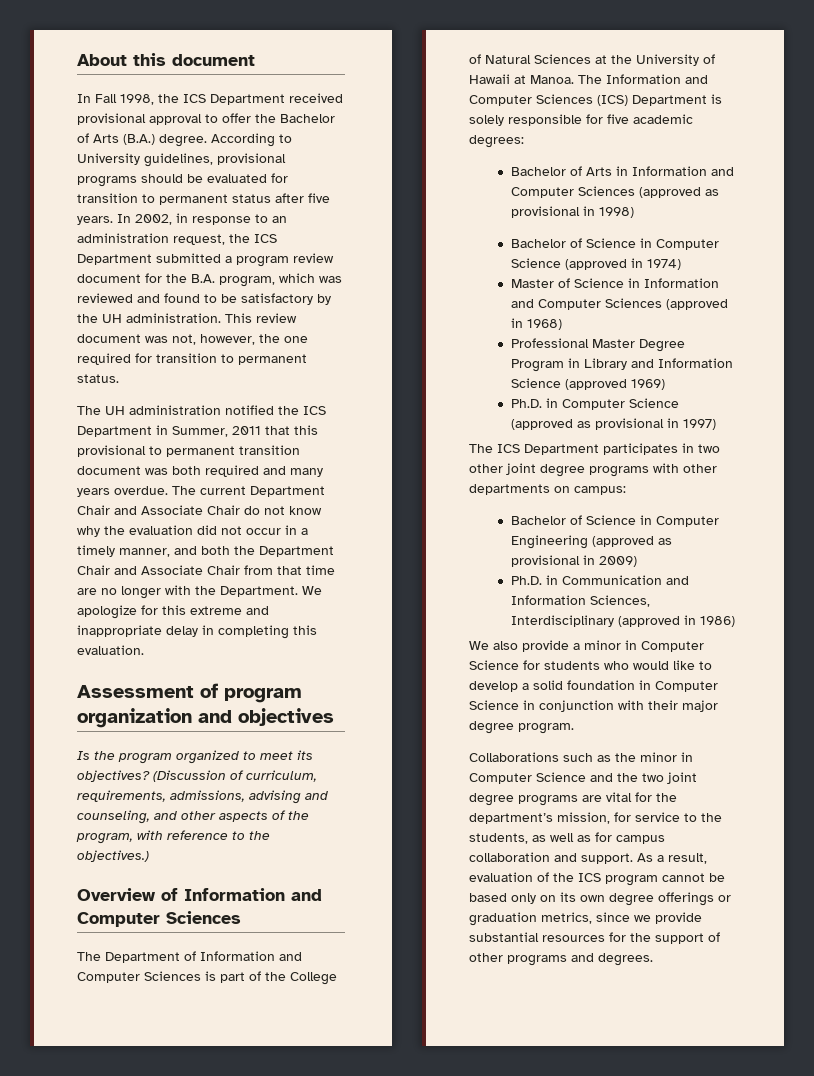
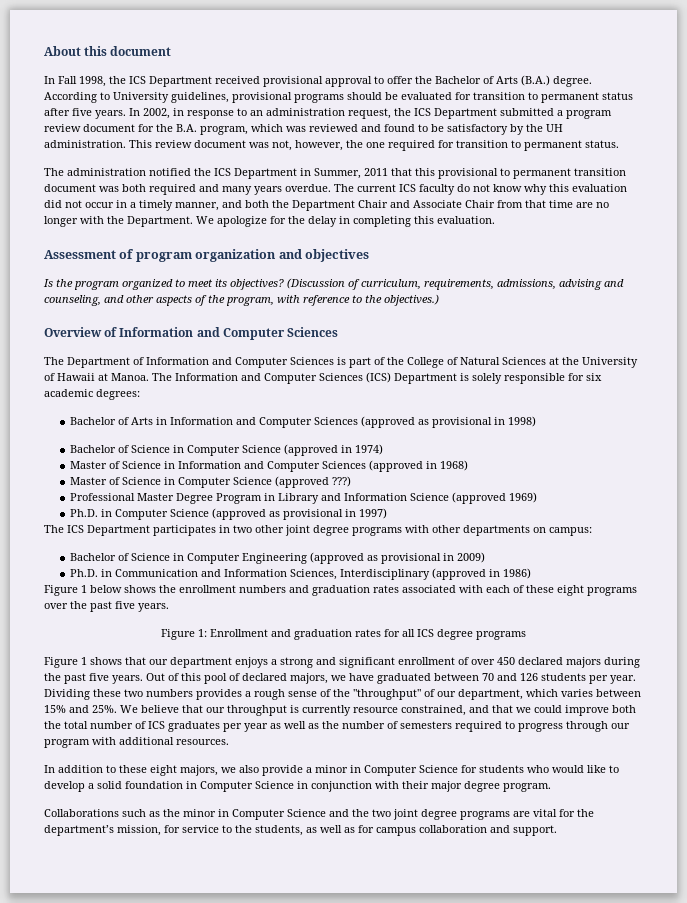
[105,406,125,415] UH -> (64, 172) none
[250,486,325,497] [77,505,240,515] Department Chair and Associate Chair -> [399,184,455,195] ICS faculty
[104,526,125,535] the -> [549,184,569,192] this
[162,605,269,615] [77,625,162,637] this extreme and inappropriate -> [288,216,305,224] the
[607,114,629,124] five -> [586,373,602,381] six
(563, 324) none -> [69,476,351,488] // Master of Science in Computer Science (approved ???)
[469,641,489,650] We -> [44,585,637,596] [44,601,169,612] [161,629,526,640] [44,657,640,668] [44,673,636,684] [44,689,641,700] [44,705,636,716] [44,721,630,732] [44,737,229,748] [44,765,236,776] Figure 1 below shows the enrollment numbers and graduation rates associated with each of these eight programs over the past five years. // Figure 1: Enrollment and graduation rates for all ICS degree programs // Figure 1 shows that our department enjoys a strong and significant enrollment of over 450 declared majors during the past five years. Out of this pool of declared majors, we have graduated between 70 and 126 students per year. Dividing these two numbers provides a rough sense of the "throughput" of our department, which varies between 15% and 25%. We believe that our throughput is currently resource constrained, and that we could improve both the total number of ICS graduates per year as well as the number of semesters required to progress through our program with additional resources. // In addition to these eight majors, we
[637,853,707,864] [469,872,725,886] [469,892,731,906] [469,912,702,926] [469,932,720,944] [469,953,653,966] As a result, evaluation of the ICS program cannot be based only on its own degree offerings or graduation metrics, since we provide substantial resources for the support of other programs and degrees. -> (557, 830) none

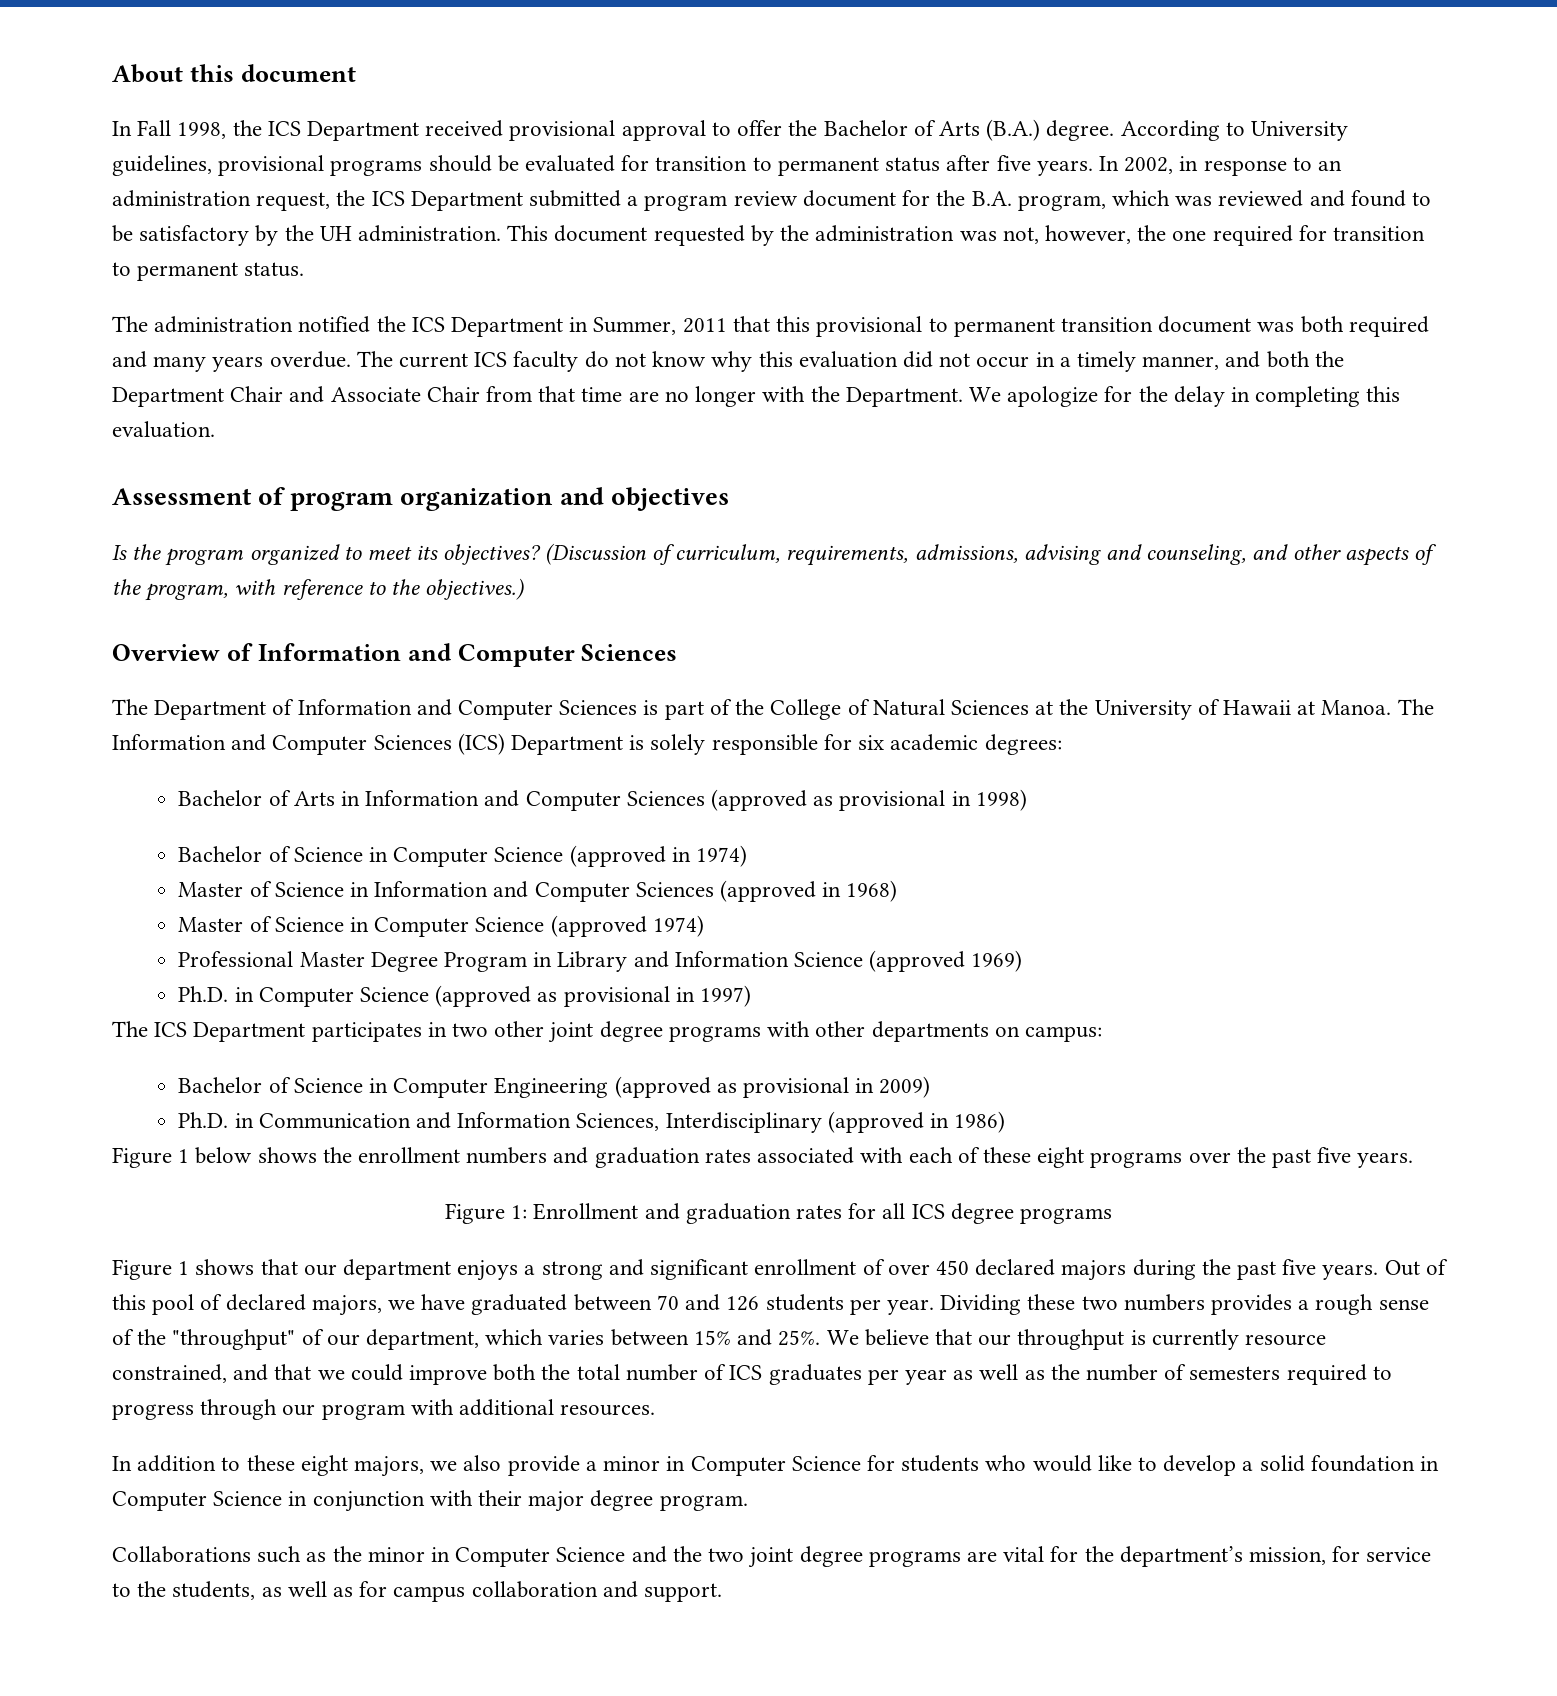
[155,140,246,148] review document -> [554,225,955,246] document requested by the administration
[331,476,351,487] ???) -> [652,915,704,937] 1974)

